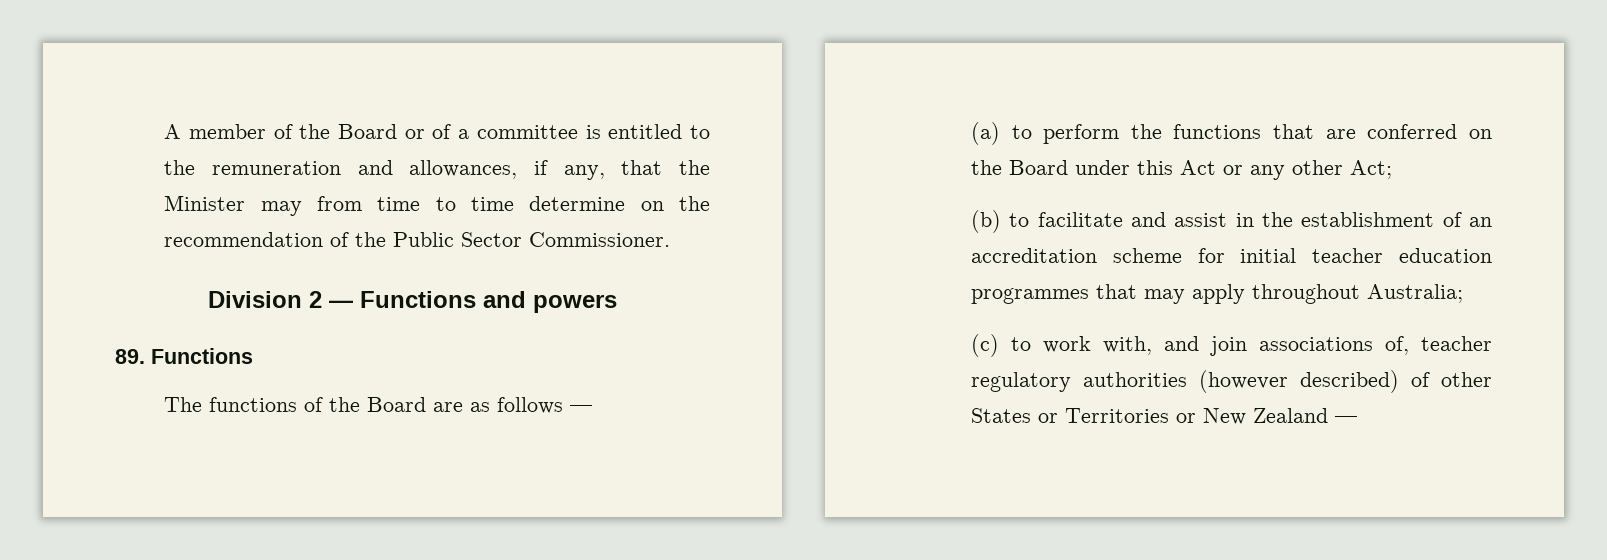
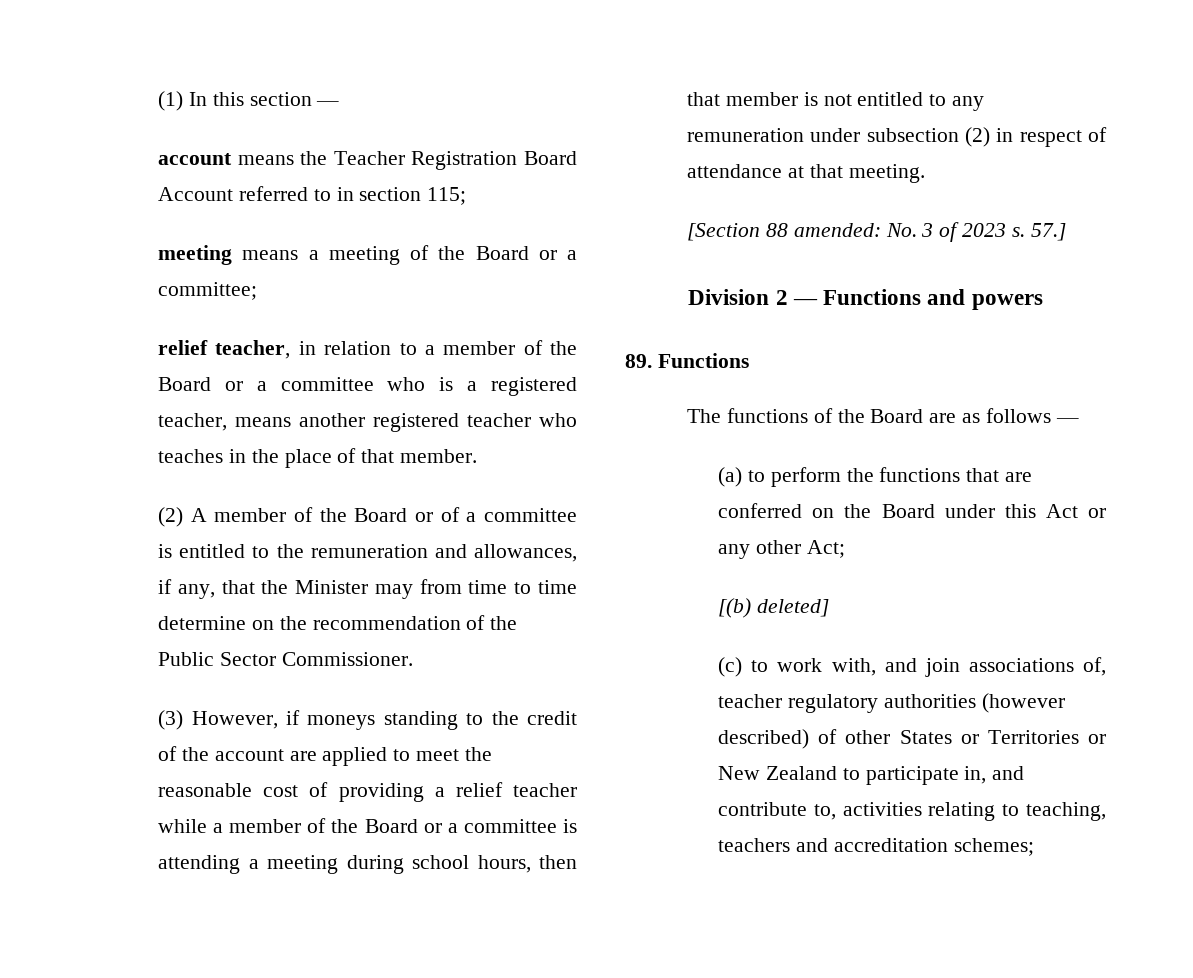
(164, 131) none -> [158,91,340,111] [158,151,577,170] [158,186,467,205] [158,245,577,265] [158,282,258,300] [158,340,577,359] [158,377,577,396] [158,413,577,432] [158,448,477,468] [158,507,184,527] (1) In this section — // account means the Teacher Registration Board Account referred to in section 115; // meeting means a meeting of the Board or a committee; // relief teacher, in relation to a member of the Board or a committee who is a registered teacher, means another registered teacher who teaches in the place of that member. // (2)
(671, 239) none -> [158,710,577,730] [158,746,492,766] [158,782,577,802] [158,818,577,833] [158,855,577,874] [687,92,984,111] [687,127,1107,147] [687,164,925,183] [687,222,1066,242] // (3) However, if moneys standing to the credit of the account are applied to meet the reasonable cost of providing a relief teacher while a member of the Board or a committee is attending a meeting during school hours, then that member is not entitled to any remuneration under subsection (2) in respect of attendance at that meeting. // [Section 88 amended: No. 3 of 2023 s. 57.]
[970,210,1492,233] [970,248,1492,263] [970,284,1463,304] (b) to facilitate and assist in the establishment of an accreditation scheme for initial teacher education programmes that may apply throughout Australia; -> [718,598,829,618] [(b) deleted]
[1334,416,1357,423] — -> [842,766,1025,785] [718,802,1106,821] [718,838,1034,856] to participate in, and contribute to, activities relating to teaching, teachers and accreditation schemes;

